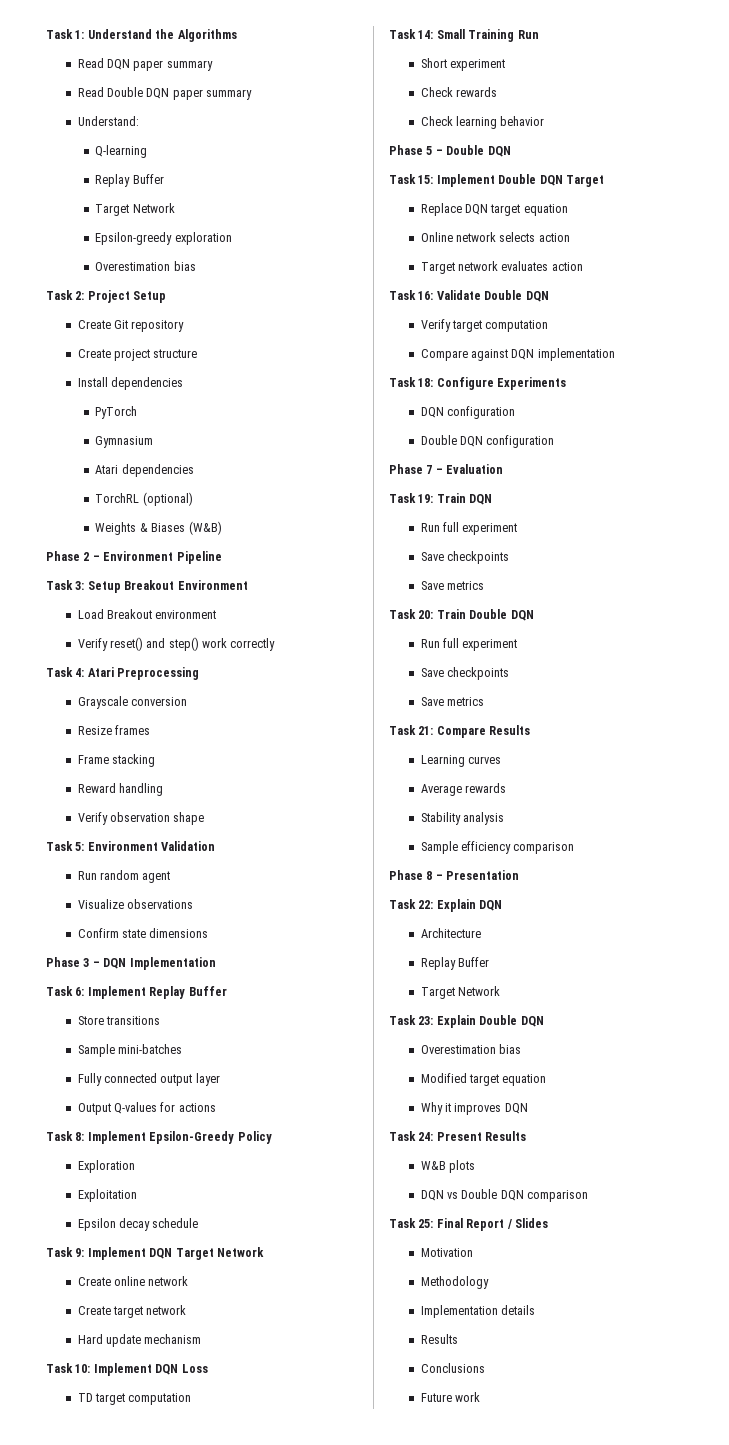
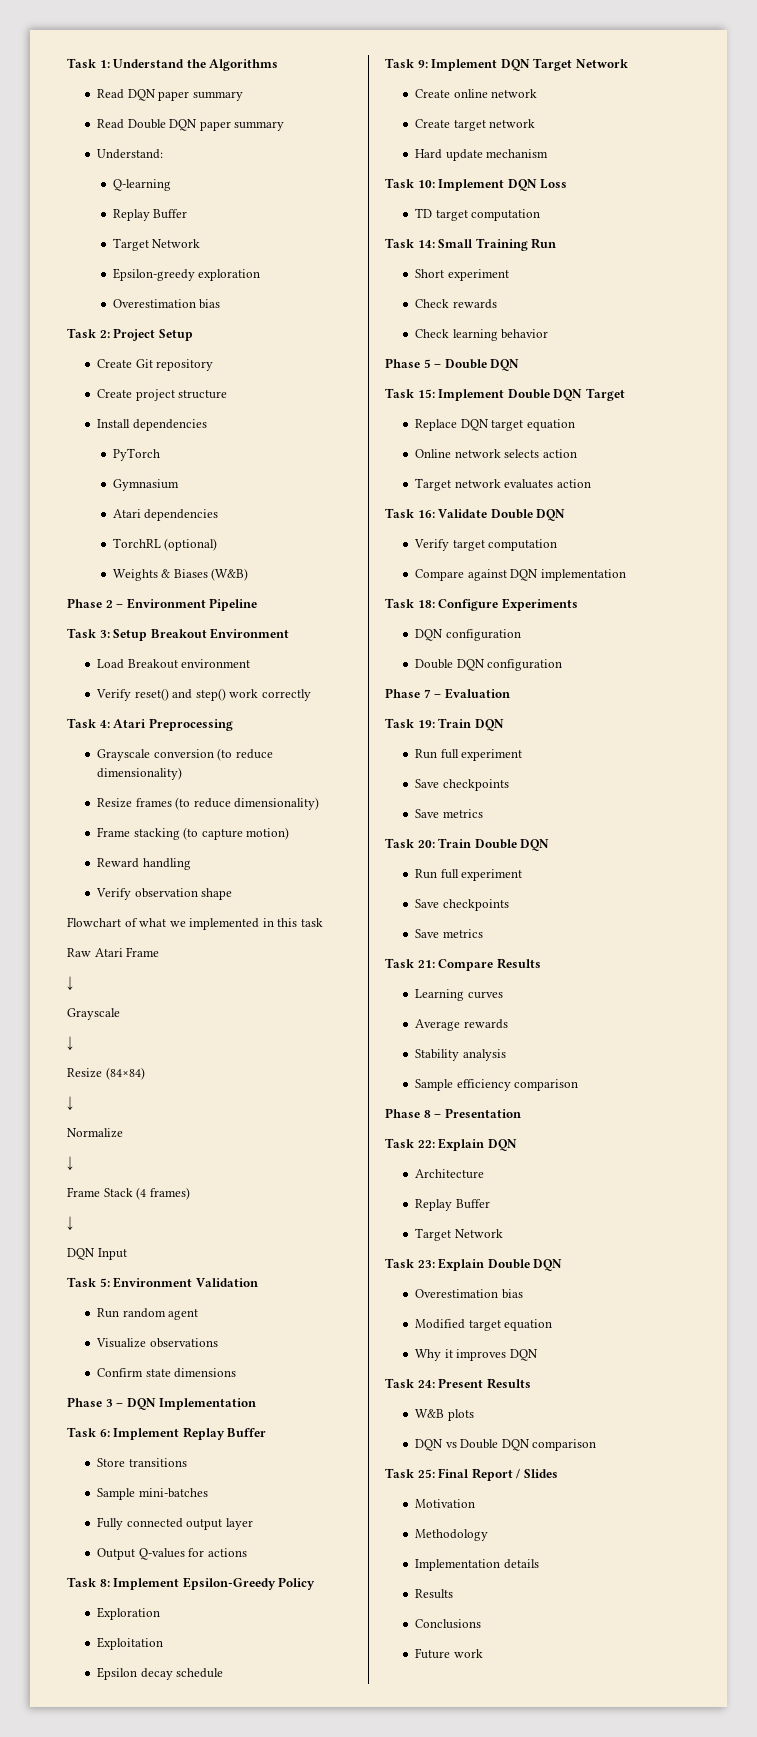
(187, 701) none -> [217,748,273,761] [97,767,183,780] (to reduce dimensionality)
(150, 730) none -> [175,797,320,810] (to reduce dimensionality)
(155, 760) none -> [183,827,290,840] (to capture motion)
(205, 818) none -> [67,917,323,930] [67,947,160,957] [67,976,73,990] [67,1008,120,1020] [67,1036,73,1050] [67,1067,145,1080] [67,1096,73,1110] [67,1128,123,1138] [67,1156,73,1170] [67,1187,190,1200] [67,1216,73,1230] [67,1248,127,1260] // Flowchart of what we implemented in this task // Raw Atari Frame // ↓ // Grayscale // ↓ // Resize (84×84) // ↓ // Normalize // ↓ // Frame Stack (4 frames) // ↓ // DQN Input

